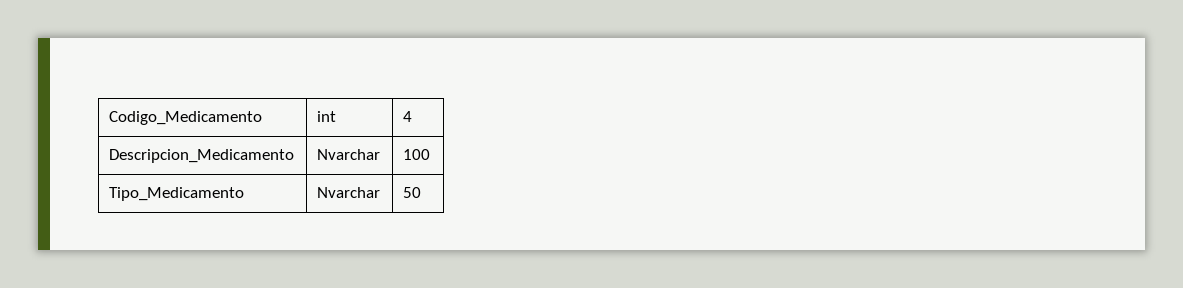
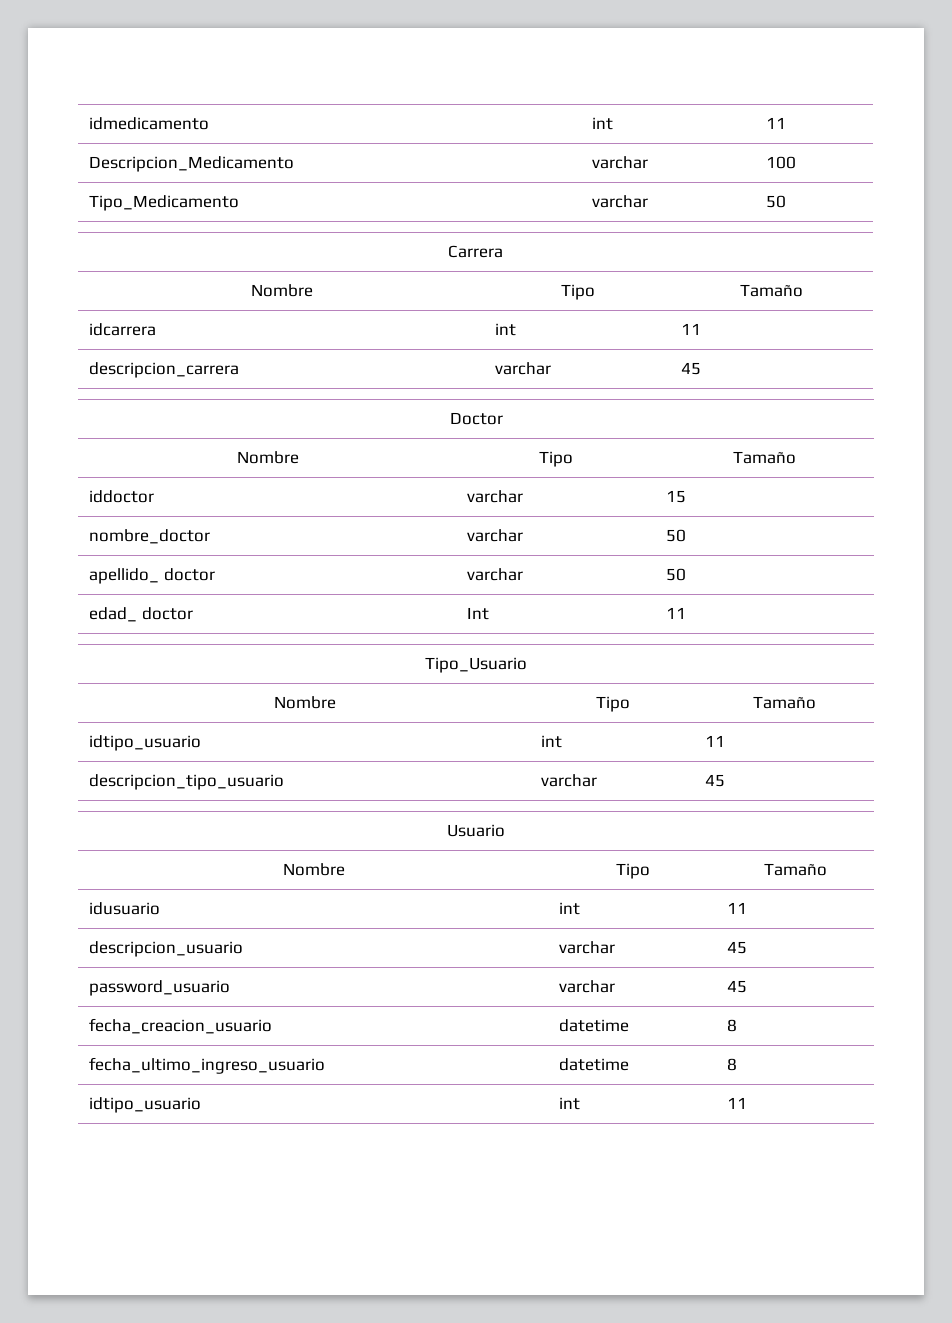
[109,111,263,125] [317,111,337,122] [403,111,413,122] Codigo_Medicamento | int | 4 -> [88,117,209,130] [591,117,613,130] [765,117,786,129] idmedicamento | int | 11
[317,149,381,160] Nvarchar -> [591,156,648,169] varchar
[317,187,381,198] [403,187,422,198] Nvarchar | 50 -> [591,195,648,208] [765,195,786,208] [448,245,503,258] [250,284,313,297] [560,284,595,300] [740,284,803,297] [88,323,156,336] [494,323,516,336] [680,323,701,335] [88,362,239,378] [494,362,551,375] [680,362,701,375] [449,412,503,425] [236,451,299,464] [539,451,573,467] [733,451,796,464] [88,490,154,503] [466,490,523,503] [665,490,686,503] [88,529,210,544] [466,529,523,542] [665,529,686,542] [88,568,215,584] [466,568,523,581] [665,568,686,581] [88,607,193,622] [466,607,489,620] [665,607,686,619] [425,657,527,673] [273,696,336,709] [595,696,630,712] [752,696,816,709] [88,735,201,751] [540,735,562,748] [704,735,725,747] [88,774,284,790] [540,774,597,787] [704,774,725,787] [447,824,505,837] [282,863,345,876] [615,863,650,879] [763,863,827,876] [88,902,160,915] [558,902,580,915] [726,902,747,914] [88,941,243,957] [558,941,615,954] [726,941,747,954] [88,980,230,996] [558,980,615,993] [726,980,747,993] [88,1018,272,1034] [558,1019,629,1032] [726,1019,737,1032] [88,1057,325,1074] [558,1058,629,1071] [726,1058,737,1071] [88,1097,201,1113] [558,1097,580,1110] [726,1097,747,1109] varchar | 50 // Carrera // Nombre | Tipo | Tamaño // idcarrera | int | 11 // descripcion_carrera | varchar | 45 // Doctor // Nombre | Tipo | Tamaño // iddoctor | varchar | 15 // nombre_doctor | varchar | 50 // apellido_ doctor | varchar | 50 // edad_ doctor | Int | 11 // Tipo_Usuario // Nombre | Tipo | Tamaño // idtipo_usuario | int | 11 // descripcion_tipo_usuario | varchar | 45 // Usuario // Nombre | Tipo | Tamaño // idusuario | int | 11 // descripcion_usuario | varchar | 45 // password_usuario | varchar | 45 // fecha_creacion_usuario | datetime | 8 // fecha_ultimo_ingreso_usuario | datetime | 8 // idtipo_usuario | int | 11

